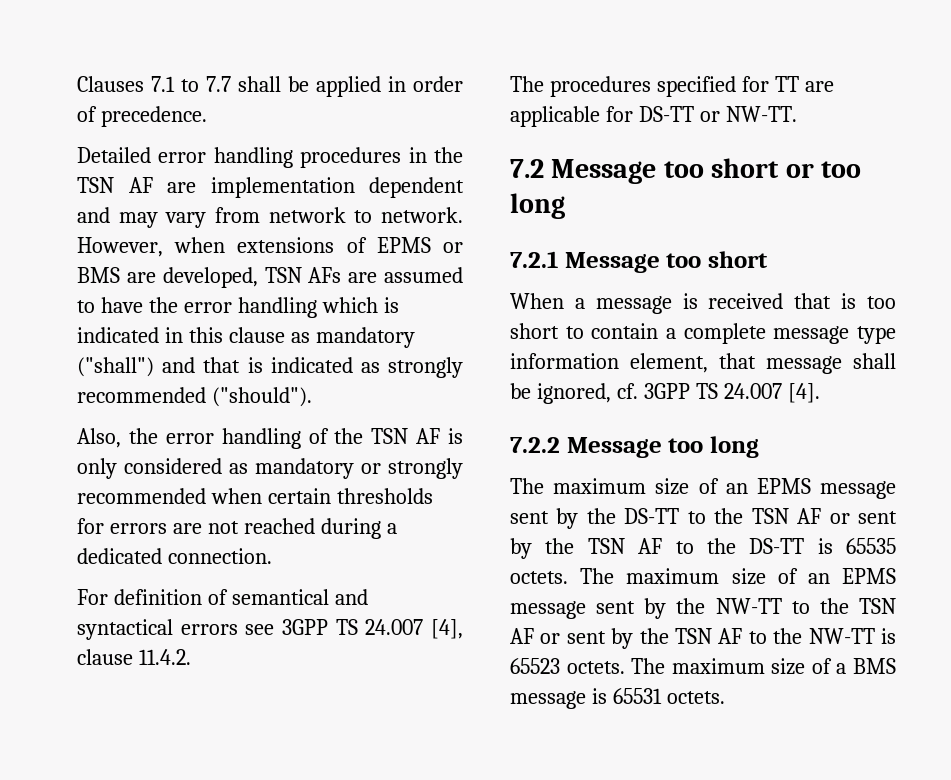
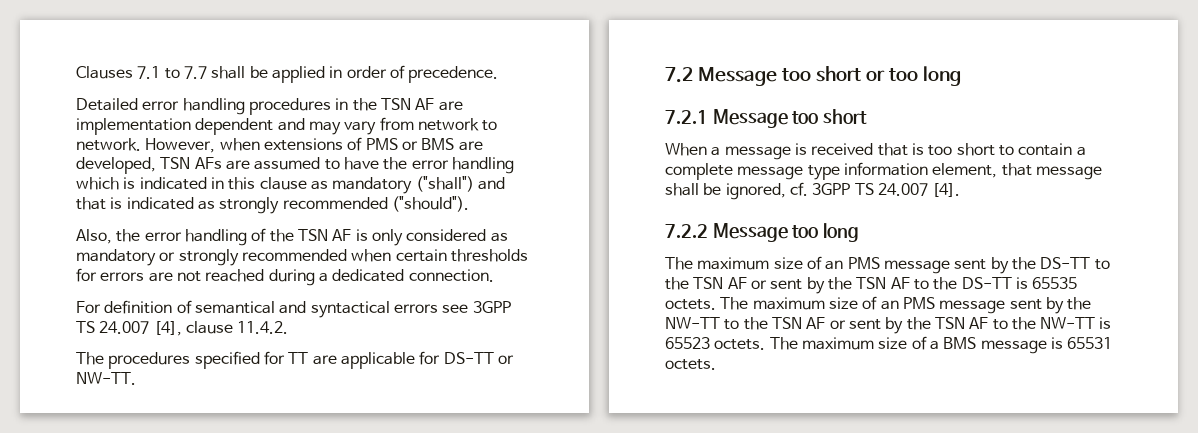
[376,237,431,253] EPMS -> [365,138,398,150] PMS
[756,478,811,494] EPMS -> [847,257,880,269] PMS
[842,568,896,584] EPMS -> [902,297,935,309] PMS

